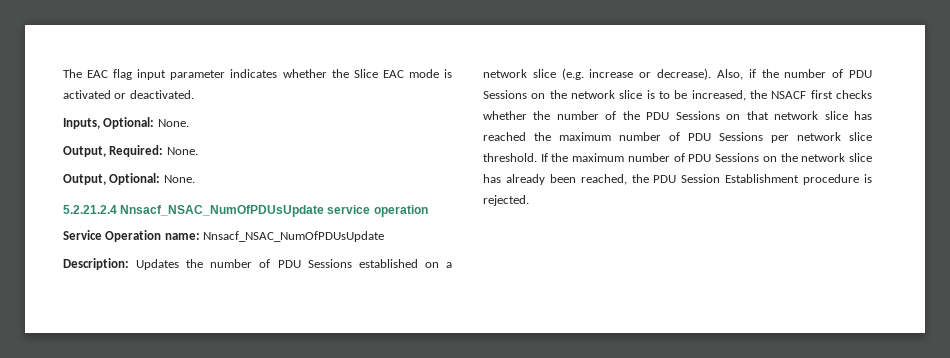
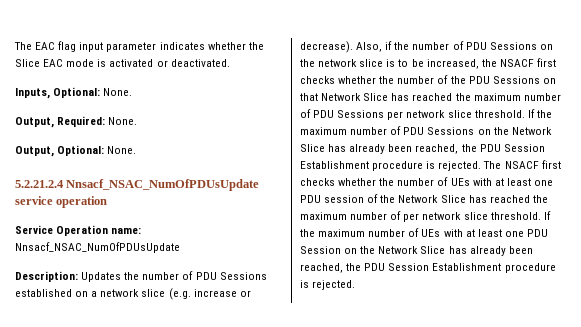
[774,111,848,120] network slice -> [321,93,389,101] Network Slice
[801,153,872,162] network slice -> [511,127,552,135] [300,144,325,152] Network Slice
(529, 200) none -> [483,160,561,169] [300,177,553,186] [300,194,548,203] [300,211,551,222] [300,228,548,237] [300,246,533,256] [300,263,556,273] [300,280,356,290] The NSACF first checks whether the number of UEs with at least one PDU session of the Network Slice has reached the maximum number of per network slice threshold. If the maximum number of UEs with at least one PDU Session on the Network Slice has already been reached, the PDU Session Establishment procedure is rejected.

